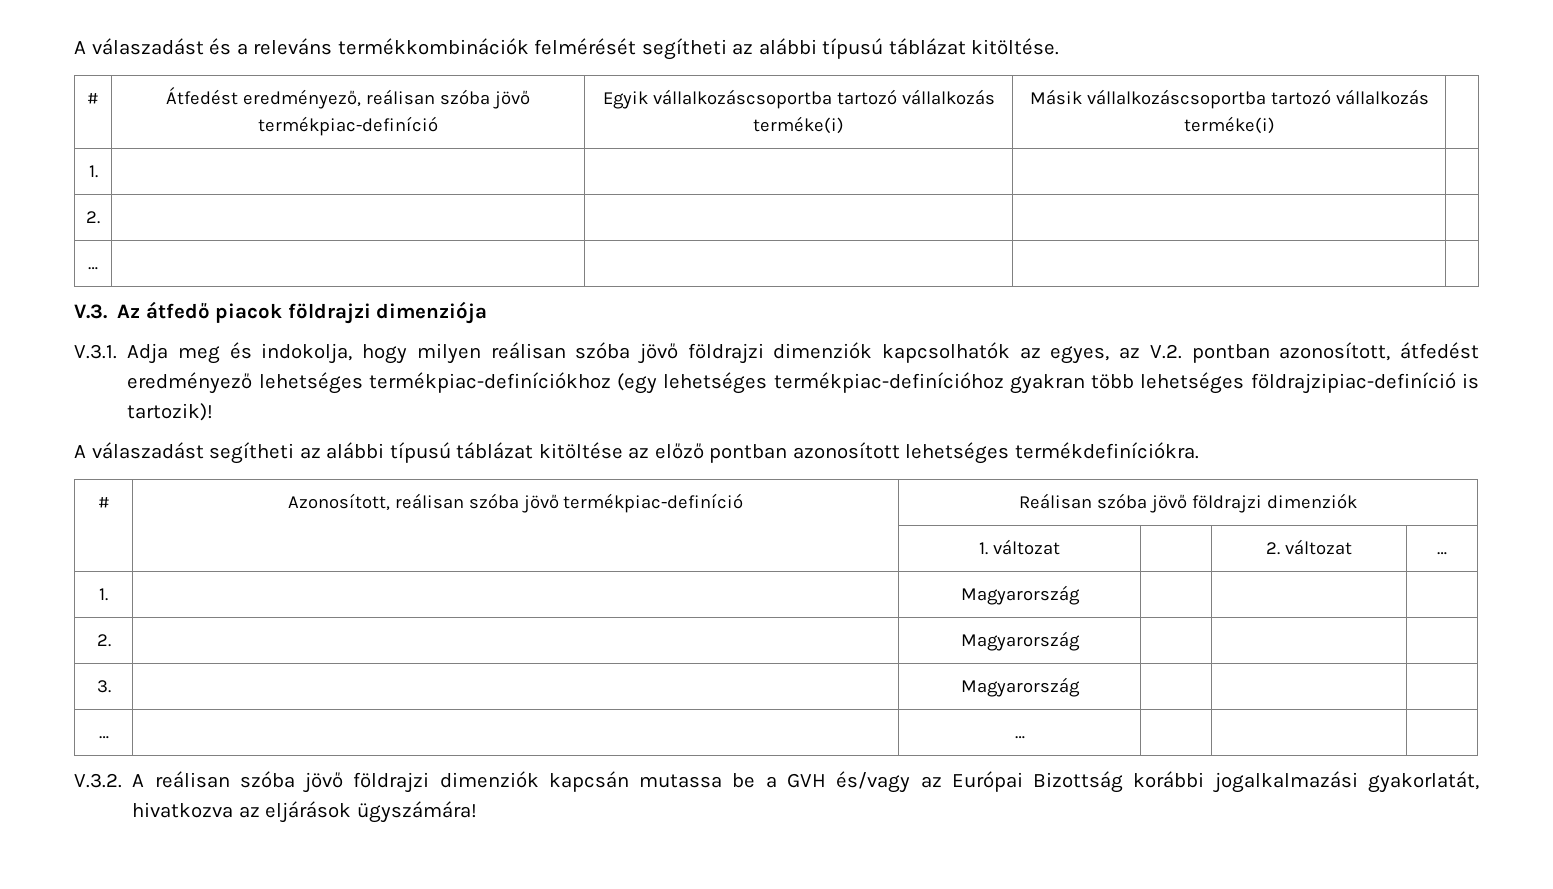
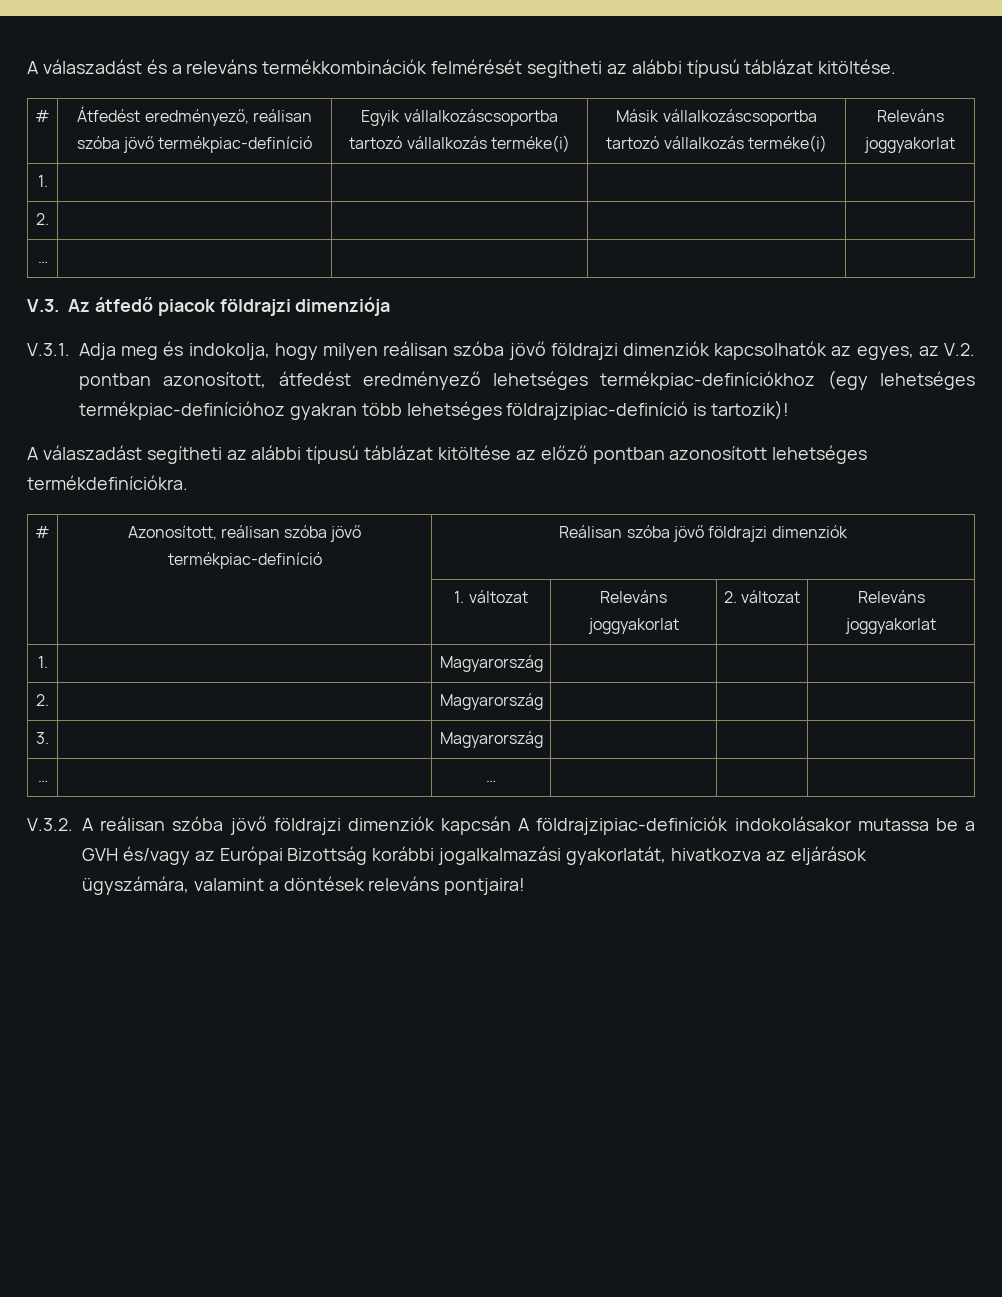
(1275, 125) none -> [876,109,944,122] [864,137,955,153] Releváns joggyakorlat
(1060, 547) none -> [600,590,667,603] [587,618,679,634] Releváns joggyakorlat
[1437,552,1447,555] … -> [857,590,925,603] [845,618,936,634] Releváns joggyakorlat
(629, 781) none -> [518,816,852,835] A földrajzipiac-definíciók indokolásakor
[356,801,477,823] ügyszámára! -> [82,876,526,895] ügyszámára, valamint a döntések releváns pontjaira!

